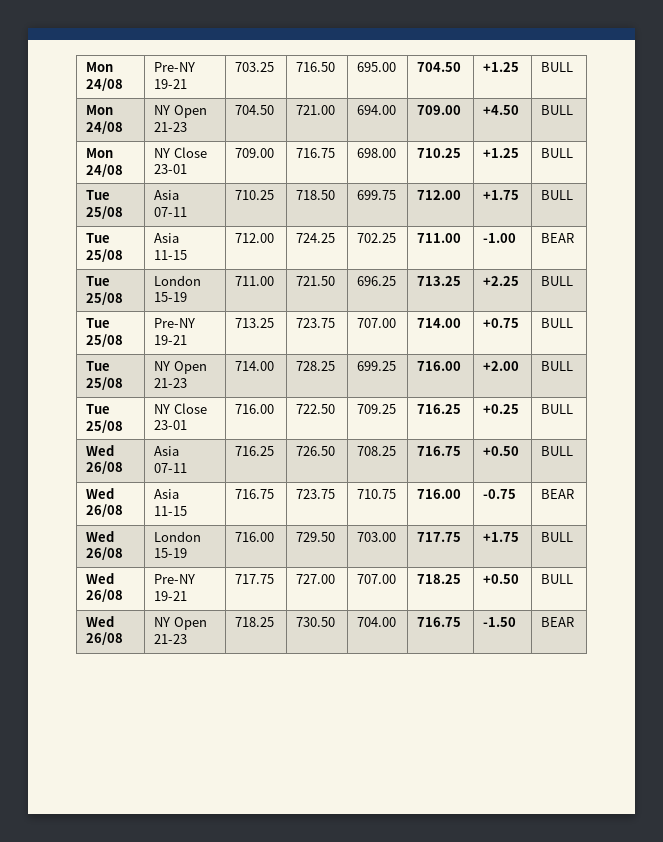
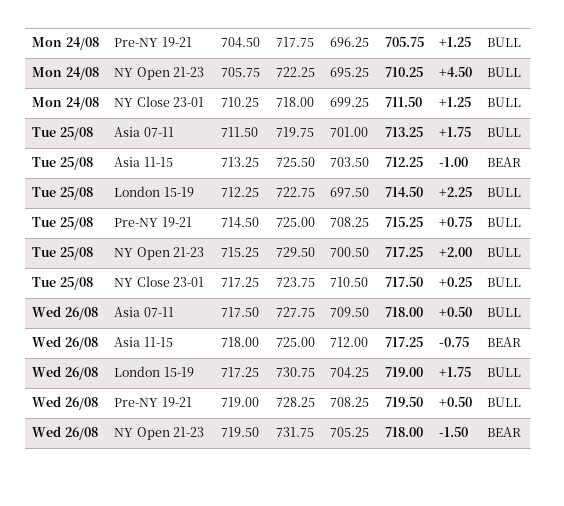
[235,62,275,72] [296,62,336,72] [357,62,397,72] [417,62,462,72] 703.25 | 716.50 | 695.00 | 704.50 -> [221,37,261,48] [276,37,315,47] [330,37,370,47] [385,37,425,47] 704.50 | 717.75 | 696.25 | 705.75
[235,105,275,115] [296,105,336,115] [357,105,397,115] [417,105,462,115] 704.50 | 721.00 | 694.00 | 709.00 -> [221,67,261,77] [276,67,316,77] [330,67,370,77] [385,67,424,77] 705.75 | 722.25 | 695.25 | 710.25
[235,148,275,158] [296,148,336,158] [357,148,397,158] [417,148,462,158] 709.00 | 716.75 | 698.00 | 710.25 -> [221,97,260,107] [276,97,315,107] [330,97,370,107] [385,97,423,107] 710.25 | 718.00 | 699.25 | 711.50
[235,190,275,200] [296,190,336,200] [357,190,397,200] [417,190,462,200] 710.25 | 718.50 | 699.75 | 712.00 -> [221,127,259,137] [276,127,315,137] [330,127,369,137] [385,127,424,137] 711.50 | 719.75 | 701.00 | 713.25
[235,233,275,243] [296,233,336,243] [357,233,397,243] [417,233,462,243] 712.00 | 724.25 | 702.25 | 711.00 -> [221,157,260,167] [276,157,316,167] [330,157,370,167] [385,157,424,167] 713.25 | 725.50 | 703.50 | 712.25
[235,276,275,286] [296,276,336,286] [357,276,397,286] [417,276,462,286] 711.00 | 721.50 | 696.25 | 713.25 -> [221,187,260,197] [276,187,316,197] [330,187,370,197] [385,187,424,197] 712.25 | 722.75 | 697.50 | 714.50
[235,318,275,328] [296,318,336,328] [357,318,397,328] [417,318,462,328] 713.25 | 723.75 | 707.00 | 714.00 -> [221,217,260,228] [276,217,316,227] [330,217,370,227] [385,217,424,227] 714.50 | 725.00 | 708.25 | 715.25
[235,361,275,371] [296,361,336,371] [357,361,397,371] [417,361,462,371] 714.00 | 728.25 | 699.25 | 716.00 -> [221,247,260,257] [276,247,316,257] [330,247,370,257] [385,247,424,257] 715.25 | 729.50 | 700.50 | 717.25
[235,404,275,414] [296,404,336,414] [357,404,397,414] [417,404,462,414] 716.00 | 722.50 | 709.25 | 716.25 -> [221,277,260,287] [276,277,316,287] [330,277,369,287] [385,277,424,287] 717.25 | 723.75 | 710.50 | 717.50
[235,446,275,456] [296,446,336,456] [357,446,397,456] [417,446,462,456] 716.25 | 726.50 | 708.25 | 716.75 -> [221,307,260,317] [276,307,316,317] [330,307,370,317] [385,307,424,317] 717.50 | 727.75 | 709.50 | 718.00
[235,489,275,499] [296,489,336,499] [357,489,397,499] [417,489,462,499] 716.75 | 723.75 | 710.75 | 716.00 -> [221,337,260,347] [276,337,316,347] [330,337,369,347] [385,337,424,347] 718.00 | 725.00 | 712.00 | 717.25
[235,532,275,542] [296,532,336,542] [357,532,397,542] [417,532,462,542] 716.00 | 729.50 | 703.00 | 717.75 -> [221,367,260,377] [276,367,316,377] [330,367,370,378] [385,367,424,377] 717.25 | 730.75 | 704.25 | 719.00
[235,574,275,584] [296,574,336,584] [357,574,397,584] [417,574,462,584] 717.75 | 727.00 | 707.00 | 718.25 -> [221,397,260,407] [276,397,316,407] [330,397,370,407] [385,397,424,407] 719.00 | 728.25 | 708.25 | 719.50
[235,617,275,627] [296,617,336,627] [357,617,397,627] [417,617,462,627] 718.25 | 730.50 | 704.00 | 716.75 -> [221,427,260,437] [276,427,315,437] [330,427,370,437] [385,427,424,437] 719.50 | 731.75 | 705.25 | 718.00

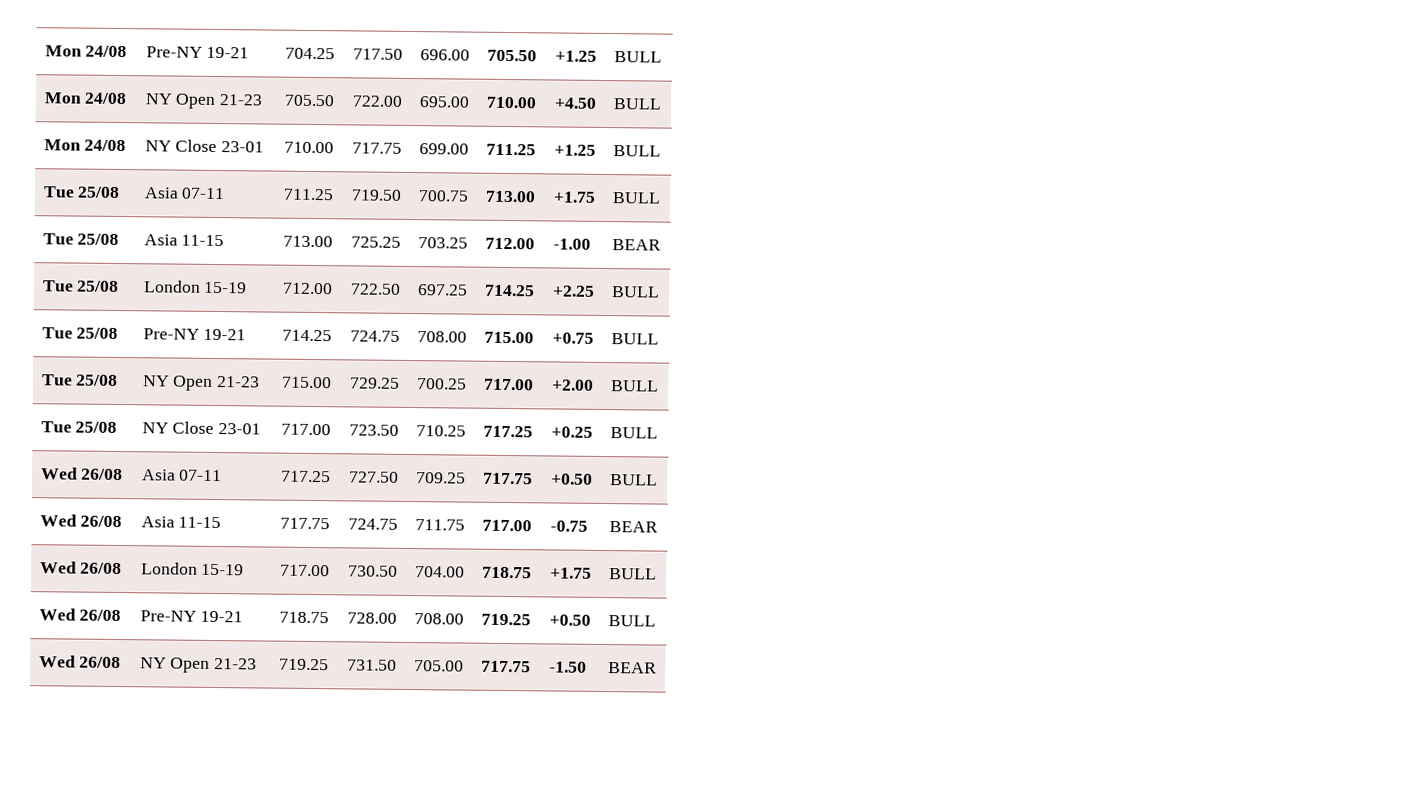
[221,37,261,48] [276,37,315,47] [330,37,370,47] [385,37,425,47] 704.50 | 717.75 | 696.25 | 705.75 -> [284,47,335,60] [352,48,403,60] [419,49,470,61] [486,49,537,62] 704.25 | 717.50 | 696.00 | 705.50
[221,67,261,77] [276,67,316,77] [330,67,370,77] [385,67,424,77] 705.75 | 722.25 | 695.25 | 710.25 -> [283,94,335,107] [351,95,403,107] [418,96,470,108] [485,96,537,109] 705.50 | 722.00 | 695.00 | 710.00
[221,97,260,107] [276,97,315,107] [330,97,370,107] [385,97,423,107] 710.25 | 718.00 | 699.25 | 711.50 -> [283,141,334,154] [351,142,402,154] [418,143,469,155] [485,143,536,156] 710.00 | 717.75 | 699.00 | 711.25
[221,127,259,137] [276,127,315,137] [330,127,369,137] [385,127,424,137] 711.50 | 719.75 | 701.00 | 713.25 -> [282,188,334,201] [350,189,402,201] [417,190,469,202] [484,190,536,203] 711.25 | 719.50 | 700.75 | 713.00
[221,157,260,167] [276,157,316,167] [330,157,370,167] [385,157,424,167] 713.25 | 725.50 | 703.50 | 712.25 -> [282,235,333,248] [350,236,401,248] [417,237,468,249] [484,237,535,250] 713.00 | 725.25 | 703.25 | 712.00
[221,187,260,197] [276,187,316,197] [330,187,370,197] [385,187,424,197] 712.25 | 722.75 | 697.50 | 714.50 -> [281,282,333,295] [349,283,401,295] [416,284,468,296] [483,284,535,297] 712.00 | 722.50 | 697.25 | 714.25
[221,217,260,228] [276,217,316,227] [330,217,370,227] [385,217,424,227] 714.50 | 725.00 | 708.25 | 715.25 -> [281,329,332,342] [349,330,400,342] [416,331,467,343] [483,331,534,344] 714.25 | 724.75 | 708.00 | 715.00
[221,247,260,257] [276,247,316,257] [330,247,370,257] [385,247,424,257] 715.25 | 729.50 | 700.50 | 717.25 -> [281,376,332,389] [349,377,400,389] [416,378,467,390] [483,378,534,391] 715.00 | 729.25 | 700.25 | 717.00
[221,277,260,287] [276,277,316,287] [330,277,369,287] [385,277,424,287] 717.25 | 723.75 | 710.50 | 717.50 -> [280,423,331,436] [348,424,399,436] [415,425,466,437] [482,425,533,438] 717.00 | 723.50 | 710.25 | 717.25
[221,307,260,317] [276,307,316,317] [330,307,370,317] [385,307,424,317] 717.50 | 727.75 | 709.50 | 718.00 -> [280,470,331,483] [348,471,399,483] [415,472,466,484] [482,472,533,485] 717.25 | 727.50 | 709.25 | 717.75
[221,337,260,347] [276,337,316,347] [330,337,369,347] [385,337,424,347] 718.00 | 725.00 | 712.00 | 717.25 -> [279,517,330,530] [347,518,398,530] [414,519,465,531] [481,519,532,532] 717.75 | 724.75 | 711.75 | 717.00
[221,367,260,377] [276,367,316,377] [330,367,370,378] [385,367,424,377] 717.25 | 730.75 | 704.25 | 719.00 -> [279,564,330,577] [347,565,398,577] [414,566,465,578] [481,566,532,579] 717.00 | 730.50 | 704.00 | 718.75
[221,397,260,407] [276,397,316,407] [330,397,370,407] [385,397,424,407] 719.00 | 728.25 | 708.25 | 719.50 -> [278,611,329,624] [346,612,397,624] [413,613,464,625] [480,613,531,626] 718.75 | 728.00 | 708.00 | 719.25
[221,427,260,437] [276,427,315,437] [330,427,370,437] [385,427,424,437] 719.50 | 731.75 | 705.25 | 718.00 -> [278,658,329,671] [346,659,397,671] [413,660,464,672] [480,660,531,673] 719.25 | 731.50 | 705.00 | 717.75

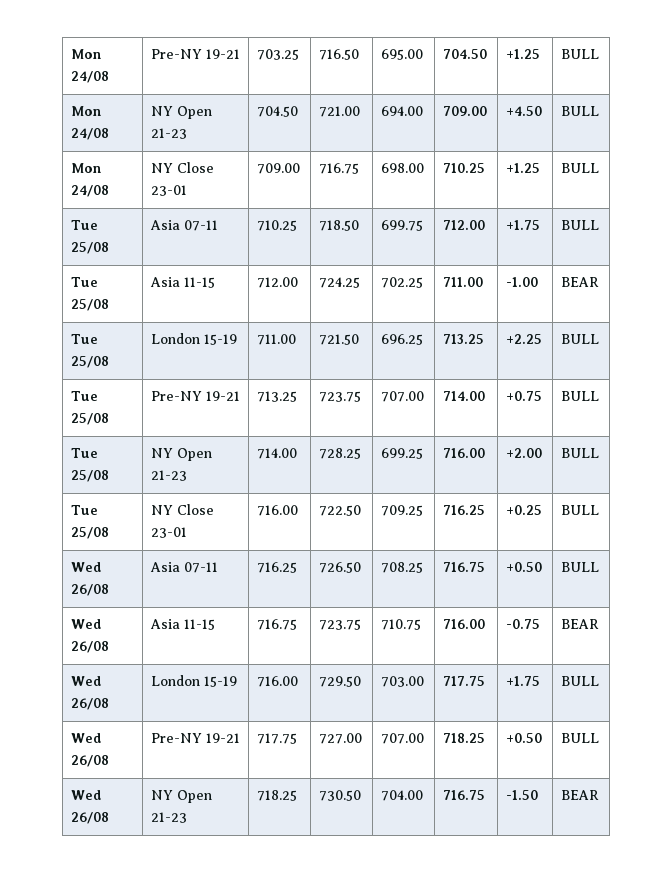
[284,47,335,60] [352,48,403,60] [419,49,470,61] [486,49,537,62] 704.25 | 717.50 | 696.00 | 705.50 -> [256,49,299,60] [318,49,359,60] [380,49,423,60] [442,49,487,59] 703.25 | 716.50 | 695.00 | 704.50
[283,94,335,107] [351,95,403,107] [418,96,470,108] [485,96,537,109] 705.50 | 722.00 | 695.00 | 710.00 -> [256,106,298,117] [318,106,360,117] [380,106,423,116] [442,106,487,116] 704.50 | 721.00 | 694.00 | 709.00
[283,141,334,154] [351,142,402,154] [418,143,469,155] [485,143,536,156] 710.00 | 717.75 | 699.00 | 711.25 -> [256,163,300,174] [318,163,359,174] [380,163,424,173] [442,163,485,173] 709.00 | 716.75 | 698.00 | 710.25
[282,188,334,201] [350,189,402,201] [417,190,469,202] [484,190,536,203] 711.25 | 719.50 | 700.75 | 713.00 -> [256,220,297,231] [318,220,359,231] [380,220,423,231] [442,220,485,230] 710.25 | 718.50 | 699.75 | 712.00
[282,235,333,248] [350,236,401,248] [417,237,468,249] [484,237,535,250] 713.00 | 725.25 | 703.25 | 712.00 -> [256,277,298,288] [318,277,360,288] [380,277,423,288] [442,277,483,287] 712.00 | 724.25 | 702.25 | 711.00
[281,282,333,295] [349,283,401,295] [416,284,468,296] [483,284,535,297] 712.00 | 722.50 | 697.25 | 714.25 -> [256,334,296,345] [318,334,359,345] [380,334,423,345] [442,334,484,344] 711.00 | 721.50 | 696.25 | 713.25
[281,329,332,342] [349,330,400,342] [416,331,467,343] [483,331,534,344] 714.25 | 724.75 | 708.00 | 715.00 -> [256,391,297,402] [318,391,361,402] [380,391,424,402] [442,391,485,401] 713.25 | 723.75 | 707.00 | 714.00
[281,376,332,389] [349,377,400,389] [416,378,467,390] [483,378,534,391] 715.00 | 729.25 | 700.25 | 717.00 -> [256,448,297,459] [318,448,361,459] [380,448,423,459] [442,448,485,458] 714.00 | 728.25 | 699.25 | 716.00
[280,423,331,436] [348,424,399,436] [415,425,466,437] [482,425,533,438] 717.00 | 723.50 | 710.25 | 717.25 -> [256,505,298,516] [318,505,361,516] [380,505,423,516] [442,505,485,515] 716.00 | 722.50 | 709.25 | 716.25
[280,470,331,483] [348,471,399,483] [415,472,466,484] [482,472,533,485] 717.25 | 727.50 | 709.25 | 717.75 -> [256,562,297,573] [318,562,361,573] [380,562,423,573] [442,562,485,572] 716.25 | 726.50 | 708.25 | 716.75
[279,517,330,530] [347,518,398,530] [414,519,465,531] [481,519,532,532] 717.75 | 724.75 | 711.75 | 717.00 -> [256,619,297,630] [318,619,361,630] [380,619,421,630] [442,619,485,629] 716.75 | 723.75 | 710.75 | 716.00
[279,564,330,577] [347,565,398,577] [414,566,465,578] [481,566,532,579] 717.00 | 730.50 | 704.00 | 718.75 -> [256,676,298,687] [318,676,361,687] [380,676,424,687] [442,676,485,686] 716.00 | 729.50 | 703.00 | 717.75
[278,611,329,624] [346,612,397,624] [413,613,464,625] [480,613,531,626] 718.75 | 728.00 | 708.00 | 719.25 -> [256,733,297,744] [318,733,362,744] [380,733,424,744] [442,733,485,743] 717.75 | 727.00 | 707.00 | 718.25
[278,658,329,671] [346,659,397,671] [413,660,464,672] [480,660,531,673] 719.25 | 731.50 | 705.00 | 717.75 -> [256,790,297,801] [318,790,361,801] [380,790,423,801] [442,790,485,800] 718.25 | 730.50 | 704.00 | 716.75

